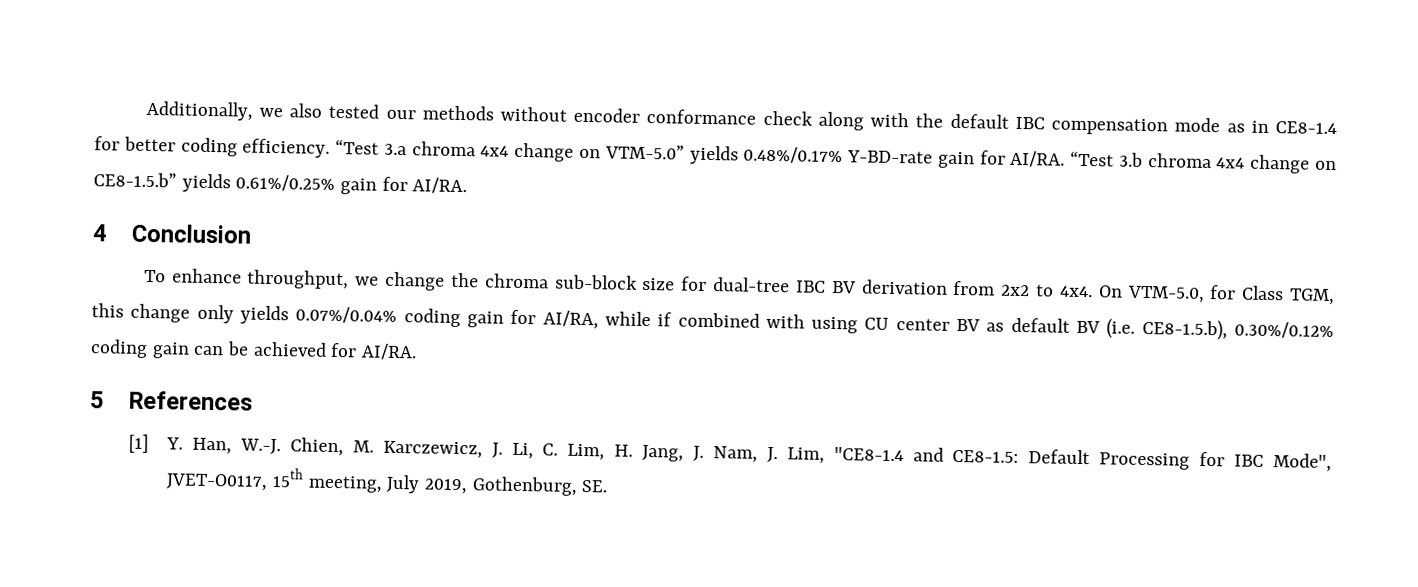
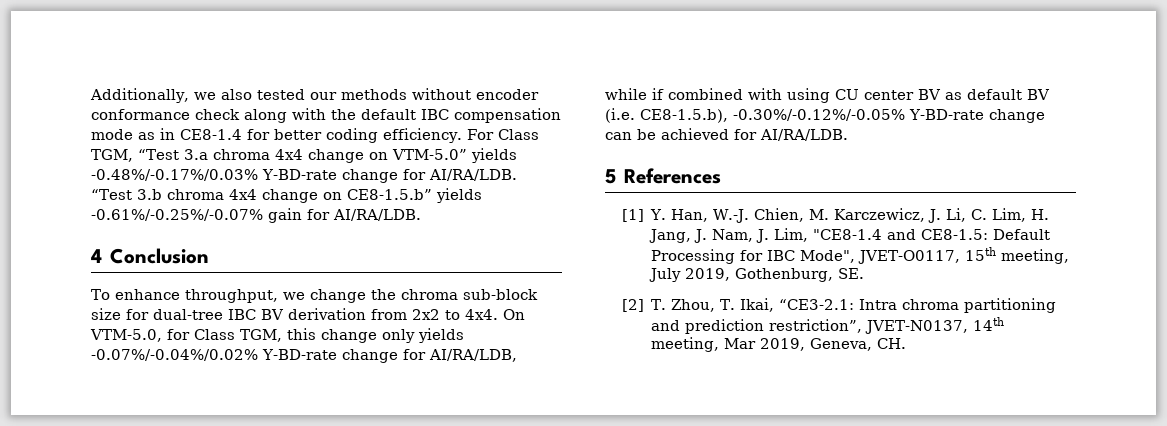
(331, 148) none -> [466,129,539,140] [91,149,133,162] For Class TGM,
[743,146,1066,169] 0.48%/0.17% Y-BD-rate gain for AI/RA. -> [91,169,517,183] -0.48%/-0.17%/0.03% Y-BD-rate change for AI/RA/LDB.
[235,174,468,195] 0.61%/0.25% gain for AI/RA. -> [91,208,421,223] -0.61%/-0.25%/-0.07% gain for AI/RA/LDB.
[295,306,599,330] 0.07%/0.04% coding gain for AI/RA, -> [91,349,517,363] -0.07%/-0.04%/0.02% Y-BD-rate change for AI/RA/LDB,
[1234,321,1335,340] [90,339,190,359] 0.30%/0.12% coding gain -> [733,109,1045,123] -0.30%/-0.12%/-0.05% Y-BD-rate change
[361,343,418,361] AI/RA. -> [760,129,848,141] AI/RA/LDB.
(608, 486) none -> [621,298,1057,313] [651,317,1005,334] [651,337,907,352] // [2] T. Zhou, T. Ikai, “CE3-2.1: Intra chroma partitioning and prediction restriction”, JVET-N0137, 14th meeting, Mar 2019, Geneva, CH.

